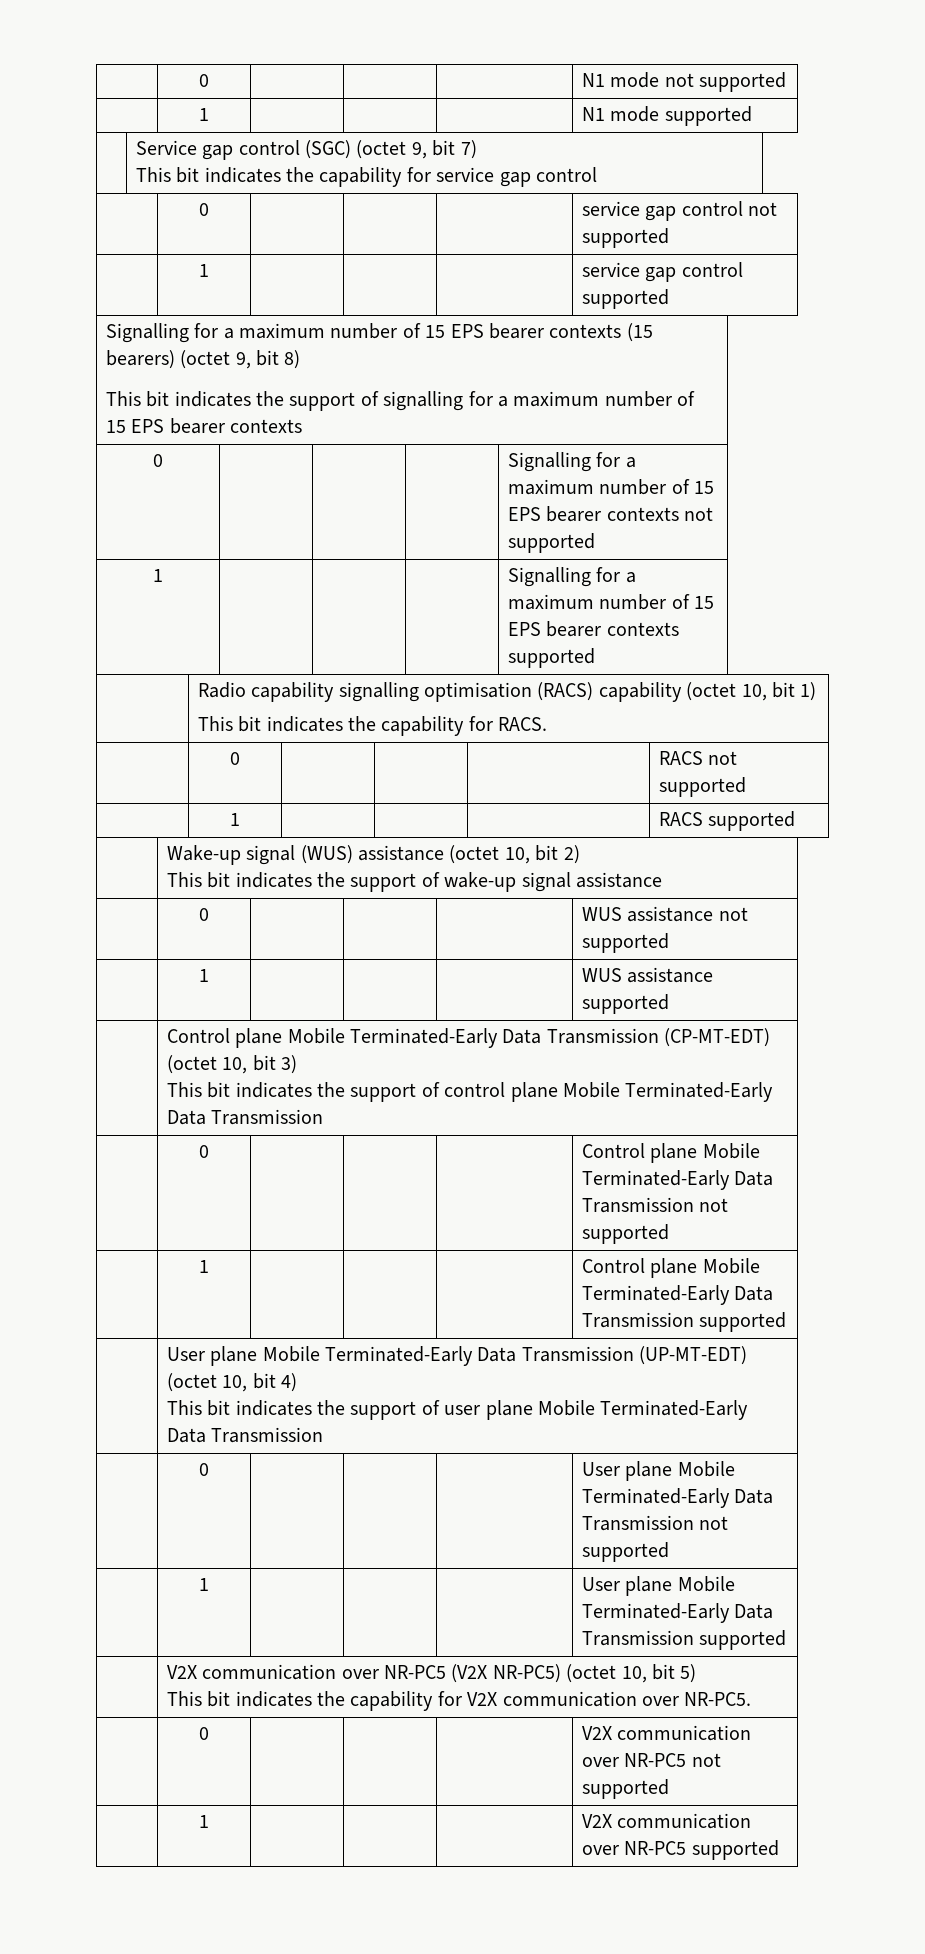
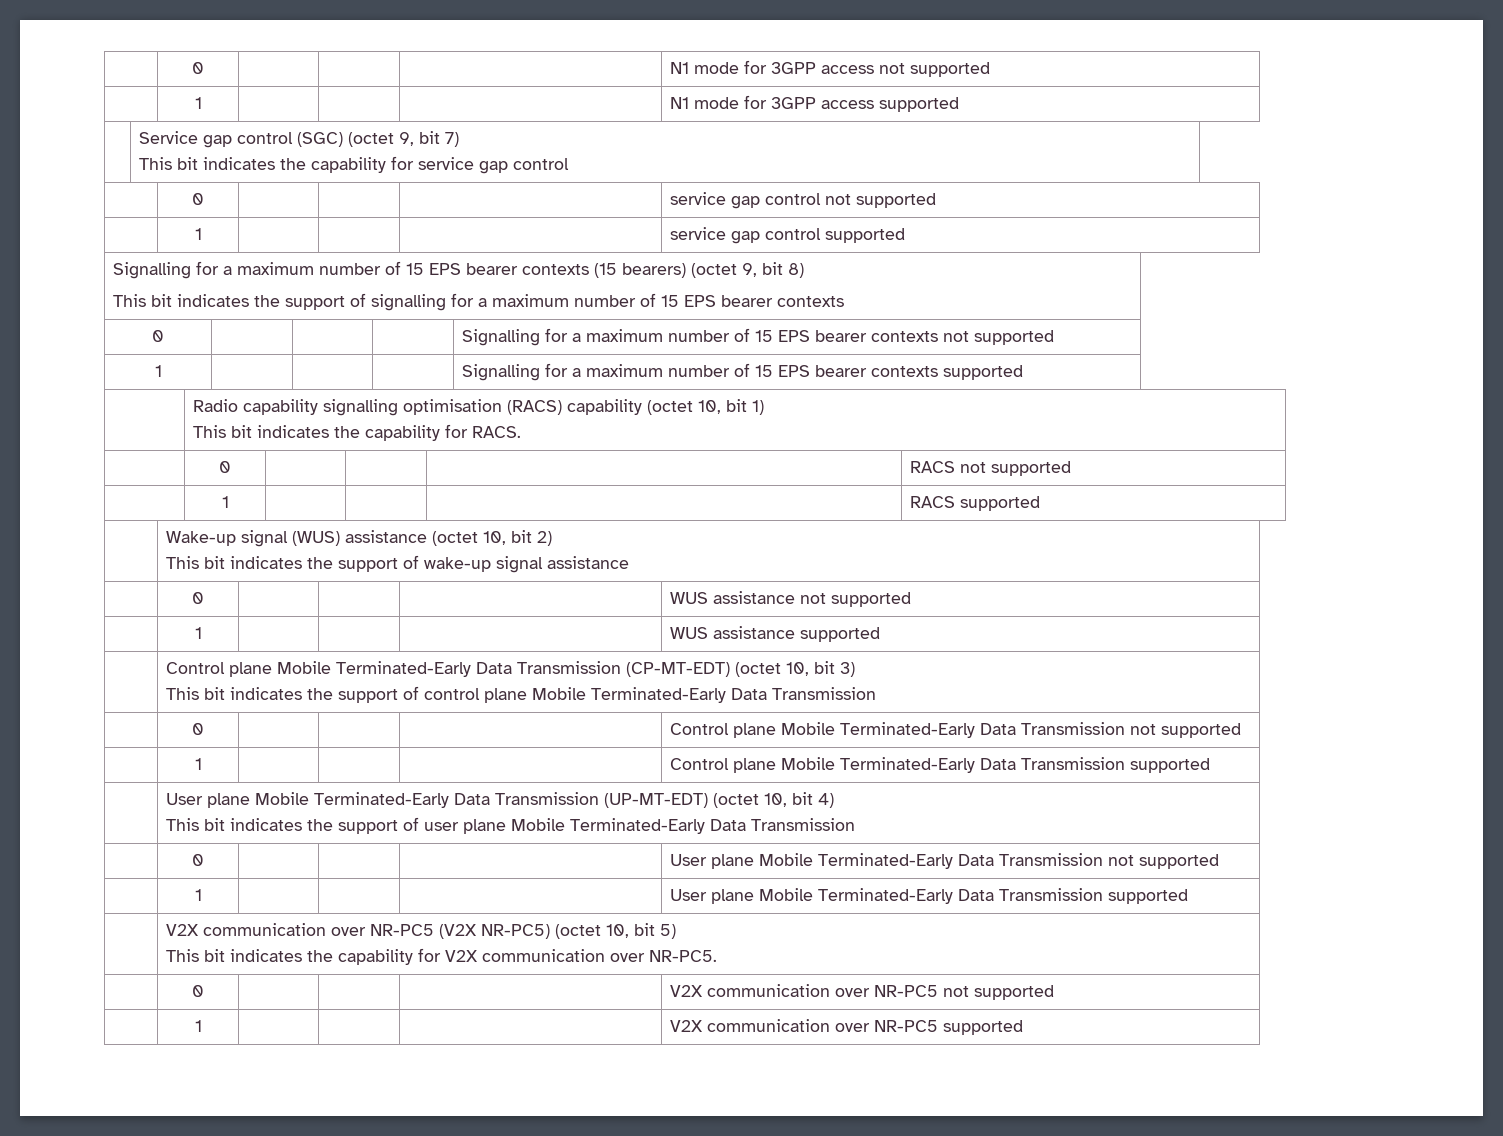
(660, 80) none -> [744,60,875,74] for 3GPP access
(660, 114) none -> [744,95,875,109] for 3GPP access

